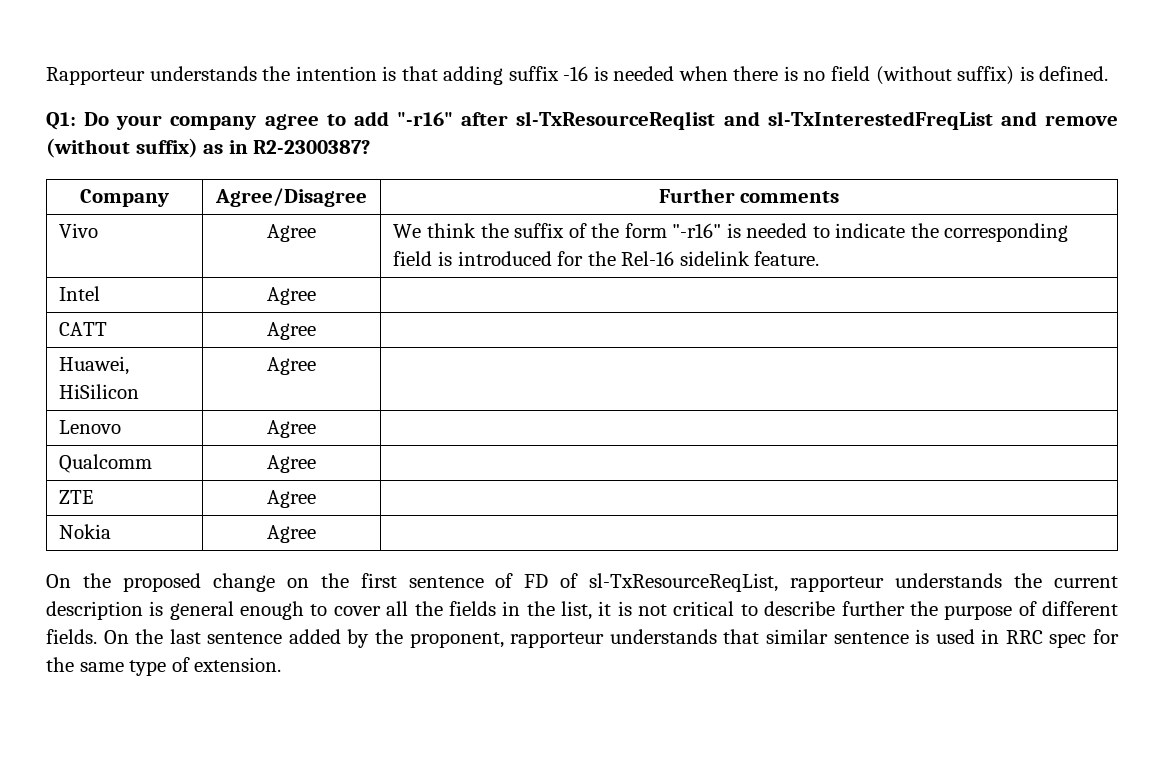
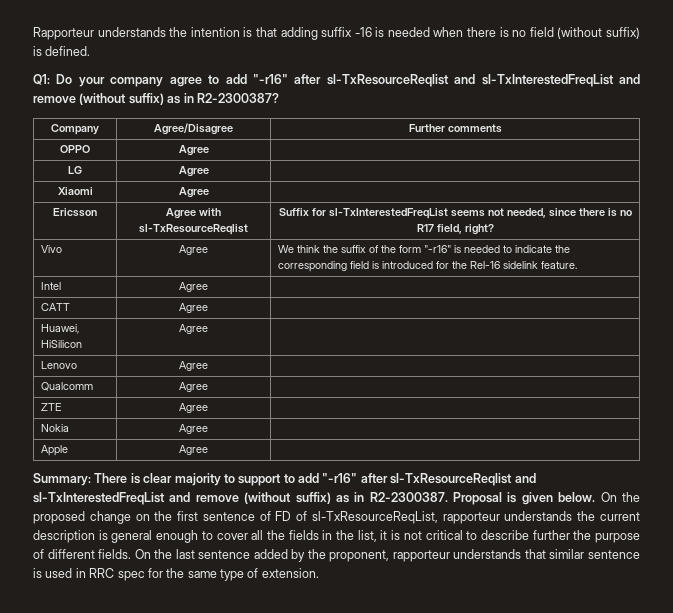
(840, 197) none -> [60,145,90,153] [178,145,209,156] [68,166,82,174] [178,166,209,177] [57,187,93,195] [178,187,209,198] [53,208,97,217] [166,208,221,219] [139,224,248,235] [278,208,632,219] [416,224,494,235] // OPPO | Agree | // LG | Agree | // Xiaomi | Agree | // Ericsson | Agree with sl-TxResourceReqlist | Suffix for sl-TxInterestedFreqList seems not needed, since there is no R17 field, right?
(316, 534) // -> [40,445,68,456] [178,445,208,455] [33,473,536,486] [33,492,596,505] // Apple | Agree | // Summary: There is clear majority to support to add "-r16" after sl-TxResourceReqlist and sl-TxInterestedFreqList and remove (without suffix) as in R2-2300387. Proposal is given below.

